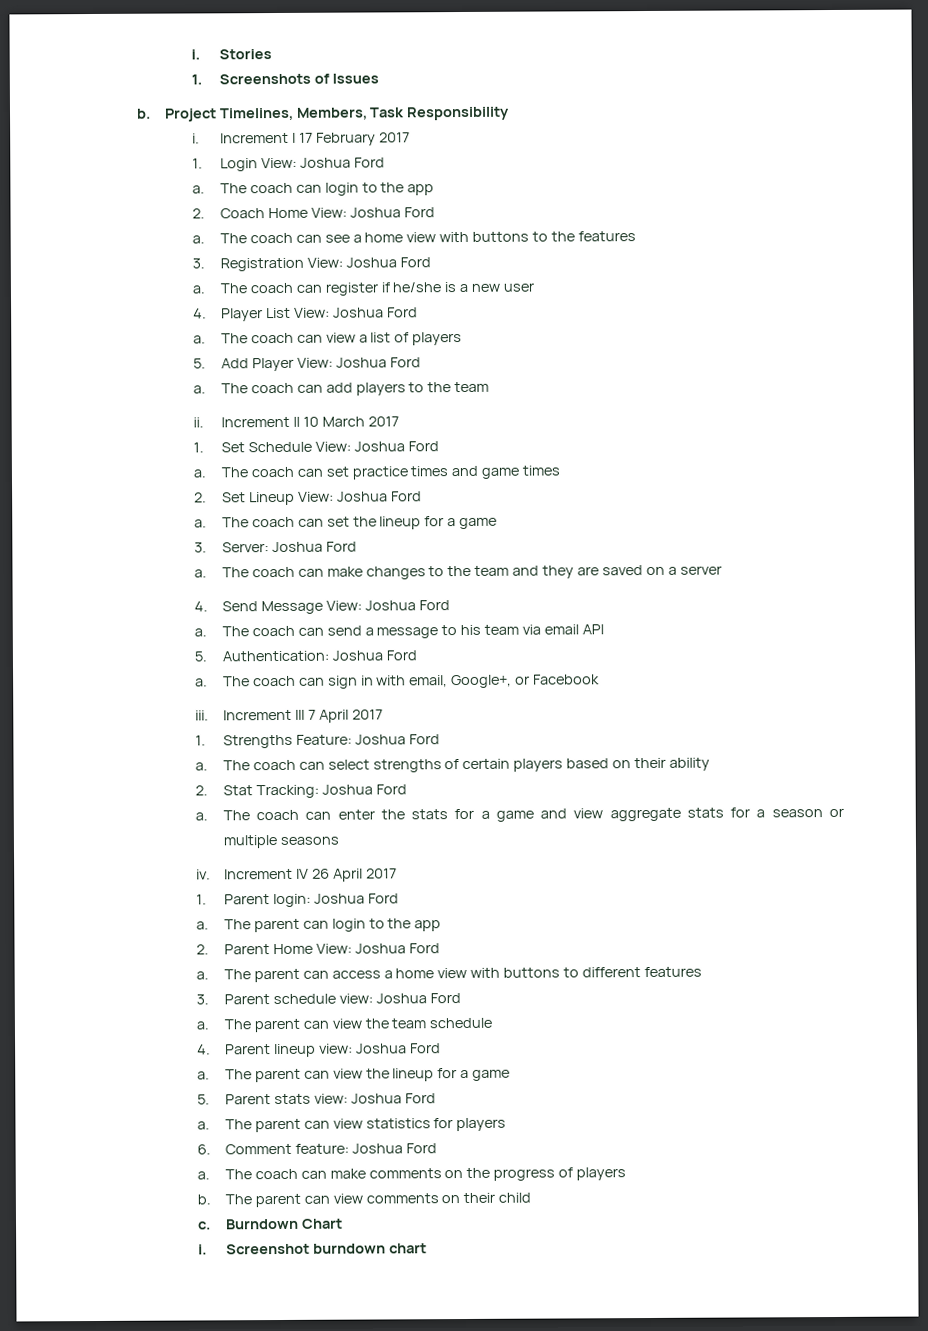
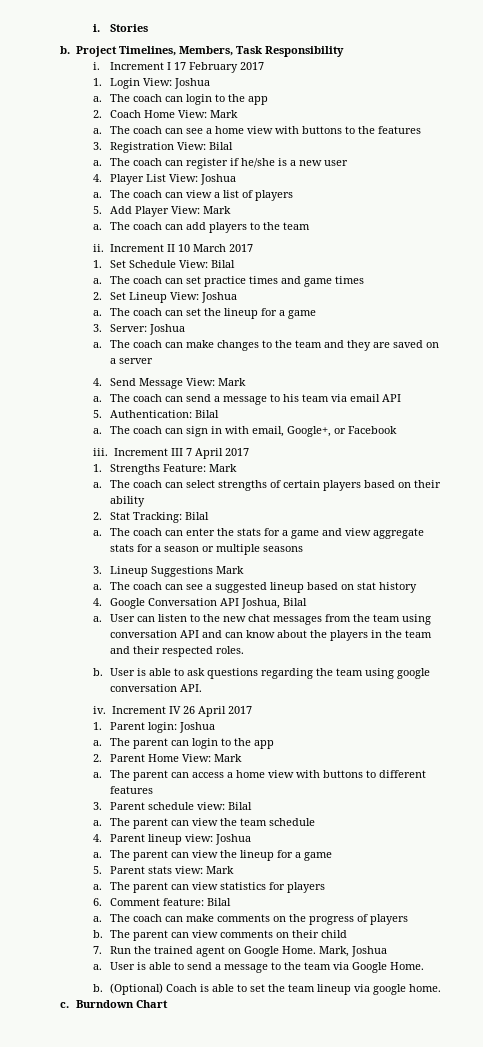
[191,73,379,85] // 1. Screenshots of Issues -> (148, 28) none
[353,157,385,168] Ford -> (210, 83) none
[349,207,435,218] Joshua Ford -> [209,110,238,118] Mark
[345,257,431,268] Joshua Ford -> [208,142,233,150] Bilal
[386,307,418,318] Ford -> (236, 179) none
[335,357,421,368] Joshua Ford -> [202,206,231,214] Mark
[353,441,439,452] Joshua Ford -> [210,260,235,268] Bilal
[390,491,422,502] Ford -> (237, 297) none
[325,541,357,552] Ford -> (185, 329) none
[364,600,450,611] Joshua Ford -> [217,378,246,386] Mark
[331,650,417,661] Joshua Ford -> [194,410,219,418] Bilal
[354,734,440,745] Joshua Ford -> [208,464,237,472] Mark
[321,784,407,795] Joshua Ford -> [184,512,209,520] Bilal
(339, 840) none -> [93,566,244,577] [93,582,417,593] [93,598,307,609] [93,614,431,625] [109,630,432,641] [109,646,244,657] [93,668,430,679] [109,684,202,692] // 3. Lineup Suggestions Mark // a. The coach can see a suggested lineup based on stat history // 4. Google Conversation API Joshua, Bilal // a. User can listen to the new chat messages from the team using conversation API and can know about the players in the team and their respected roles. // b. User is able to ask questions regarding the team using google conversation API.
[367,893,399,904] Ford -> (215, 727) none
[354,943,440,954] Joshua Ford -> [213,754,242,762] Mark
[375,993,461,1004] Joshua Ford -> [227,802,252,810] Bilal
[409,1043,441,1054] Ford -> (251, 839) none
[350,1093,436,1104] Joshua Ford -> [205,866,234,874] Mark
[351,1143,437,1154] Joshua Ford -> [206,898,231,906] Bilal
[198,1218,343,1230] [198,1243,427,1255] c. Burndown Chart // i. Screenshot burndown chart -> [93,946,387,957] [93,962,424,973] [93,983,441,995] [59,1000,169,1008] 7. Run the trained agent on Google Home. Mark, Joshua // a. User is able to send a message to the team via Google Home. // b. (Optional) Coach is able to set the team lineup via google home. // c. Burndown Chart

